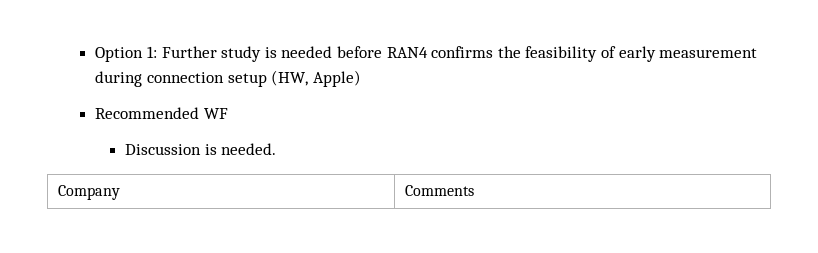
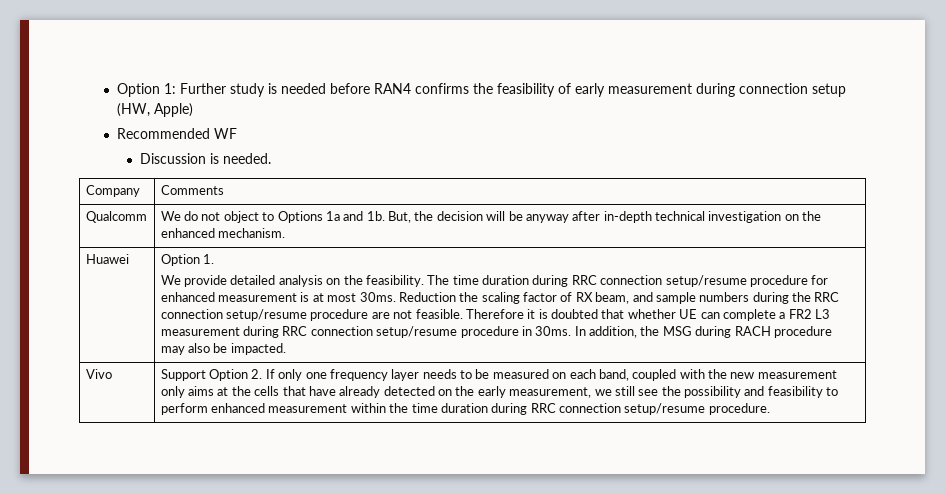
(475, 190) none -> [85,211,147,223] [160,211,822,223] [160,228,286,238] [85,254,129,264] [160,254,215,266] [160,275,829,287] [160,292,840,304] [160,309,831,321] [160,326,832,338] [160,343,286,355] [85,369,112,379] [160,369,837,381] [160,386,839,398] [160,403,770,415] // Qualcomm | We do not object to Options 1a and 1b. But, the decision will be anyway after in-depth technical investigation on the enhanced mechanism. // Huawei | Option 1. // We provide detailed analysis on the feasibility. The time duration during RRC connection setup/resume procedure for enhanced measurement is at most 30ms. Reduction the scaling factor of RX beam, and sample numbers during the RRC connection setup/resume procedure are not feasible. Therefore it is doubted that whether UE can complete a FR2 L3 measurement during RRC connection setup/resume procedure in 30ms. In addition, the MSG during RACH procedure may also be impacted. // Vivo | Support Option 2. If only one frequency layer needs to be measured on each band, coupled with the new measurement only aims at the cells that have already detected on the early measurement, we still see the possibility and feasibility to perform enhanced measurement within the time duration during RRC connection setup/resume procedure.

